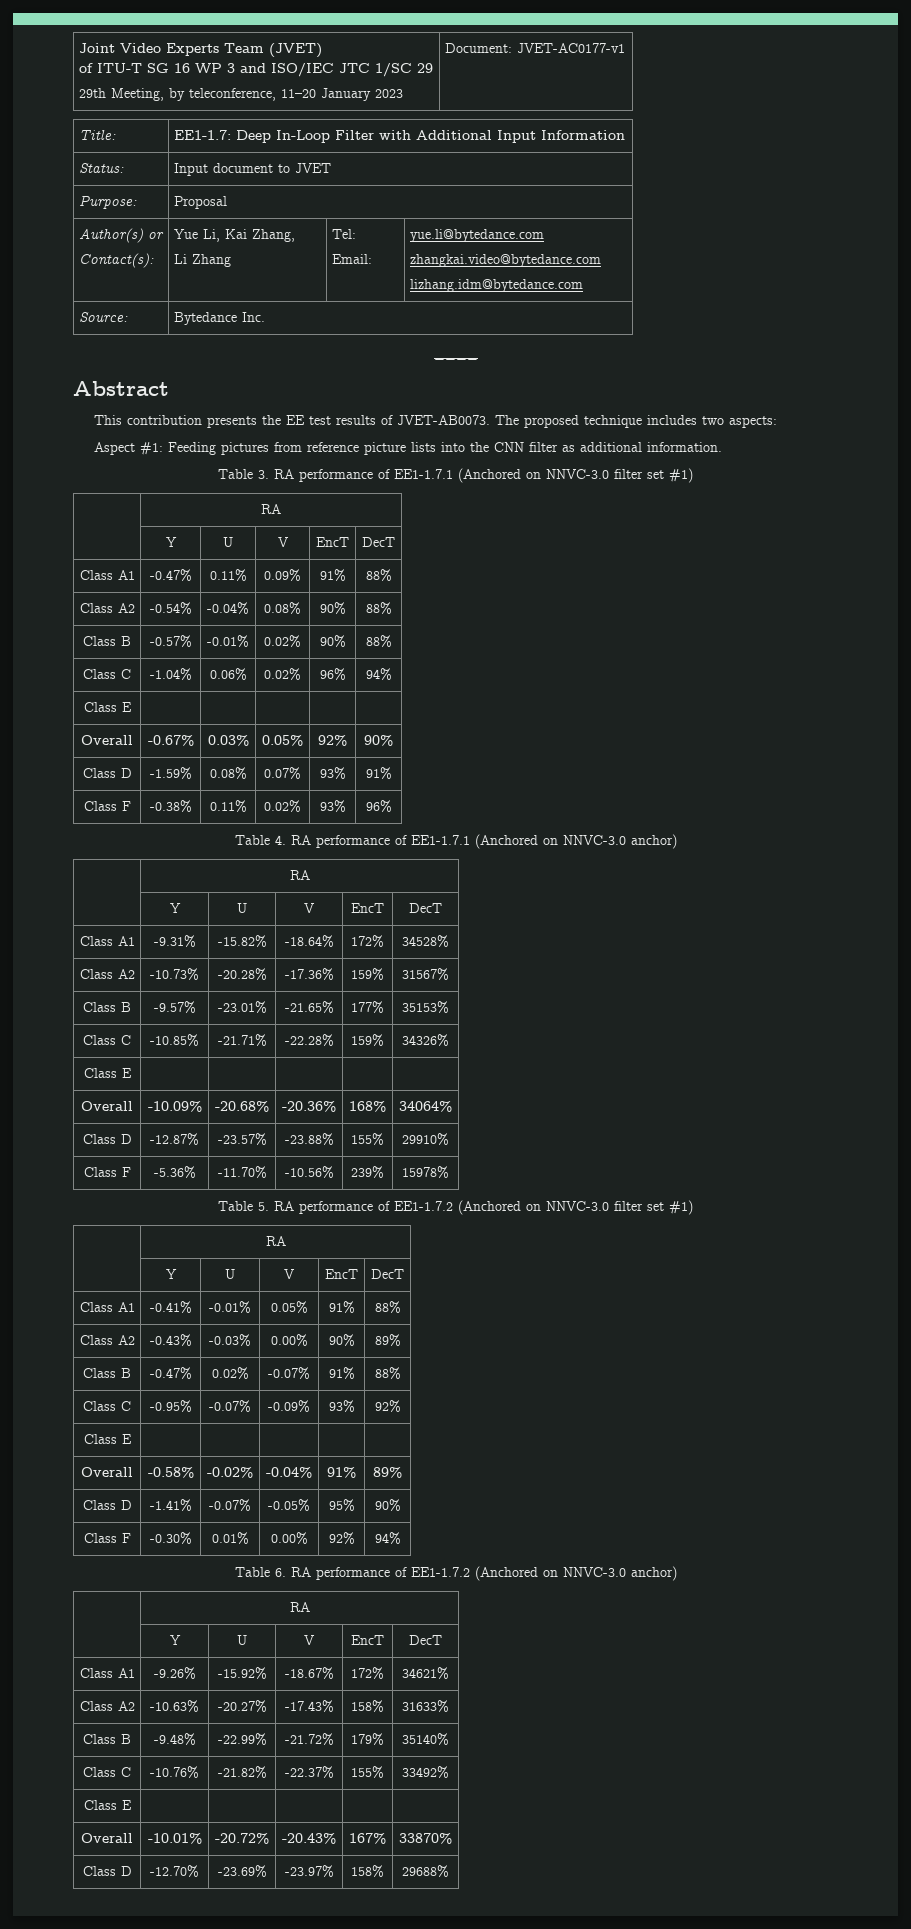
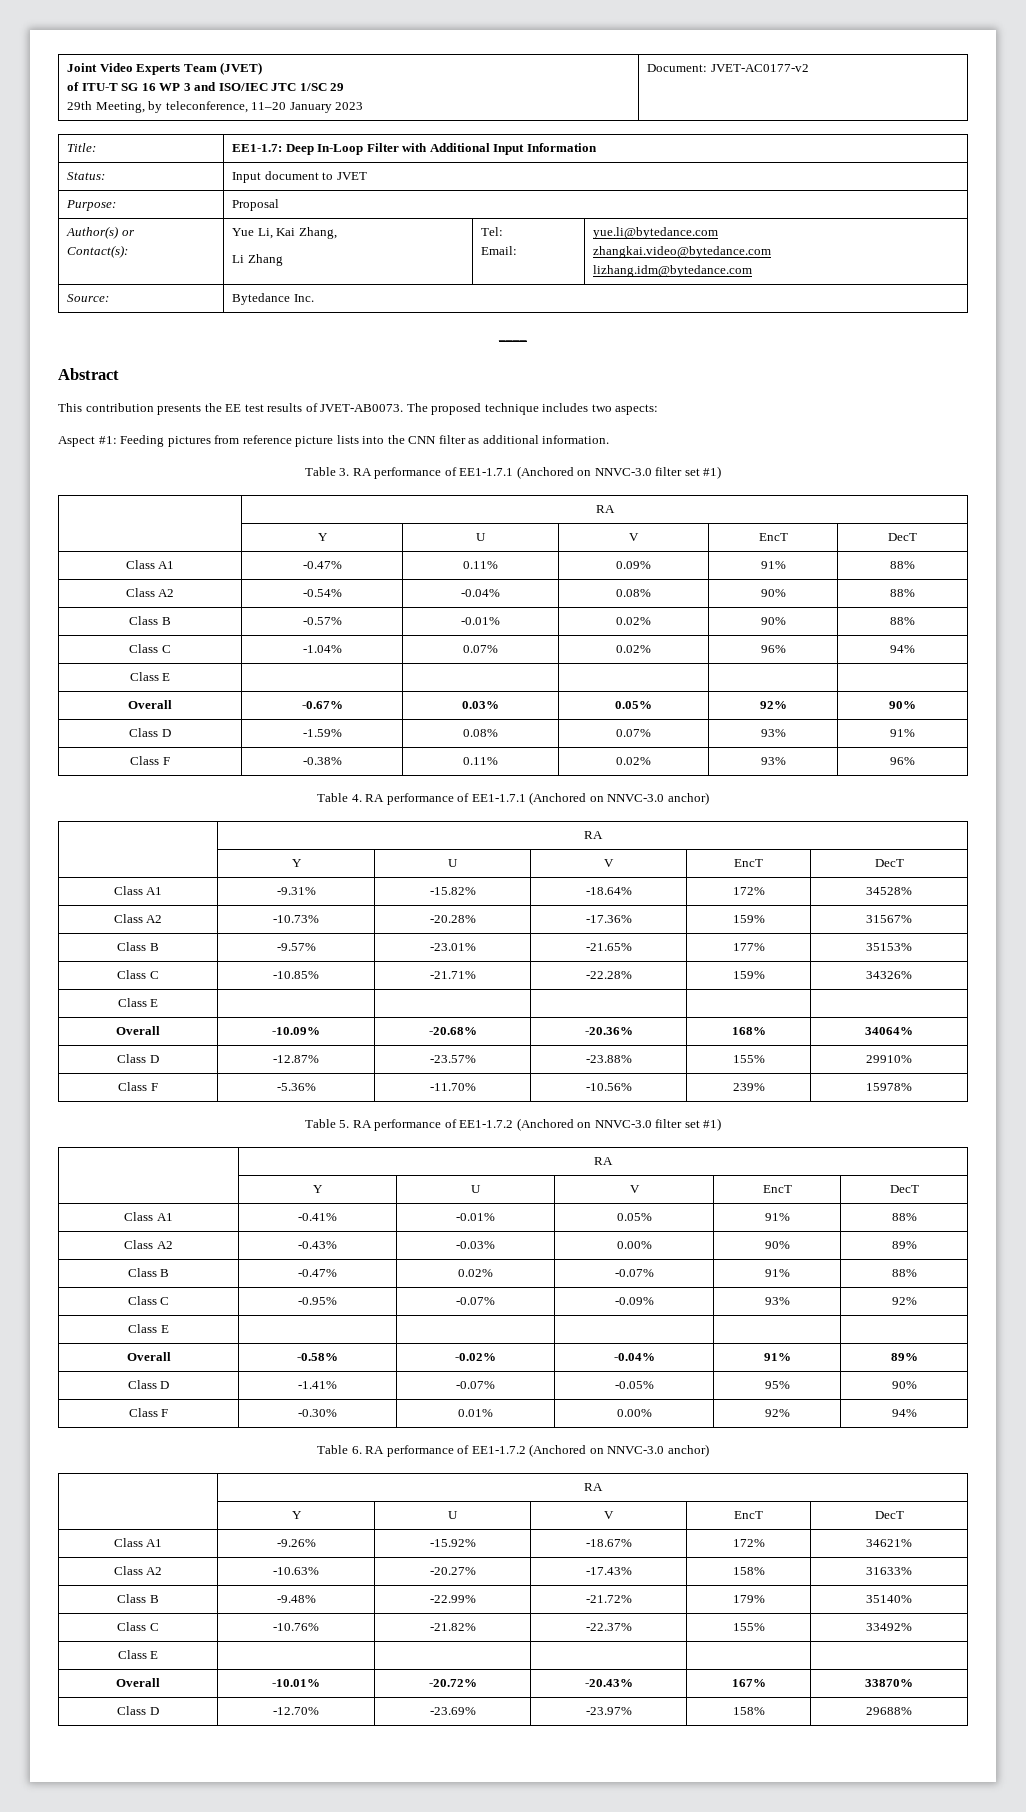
[517,43,626,53] JVET-AC0177-v1 -> [710,64,809,72] JVET-AC0177-v2
[209,668,247,681] 0.06% -> [463,645,498,653] 0.07%

